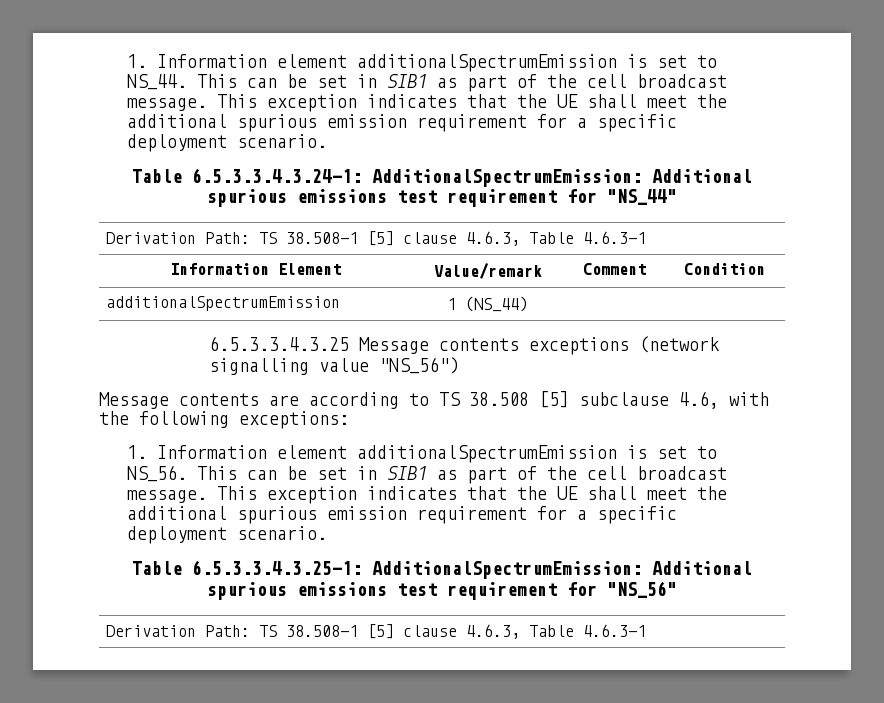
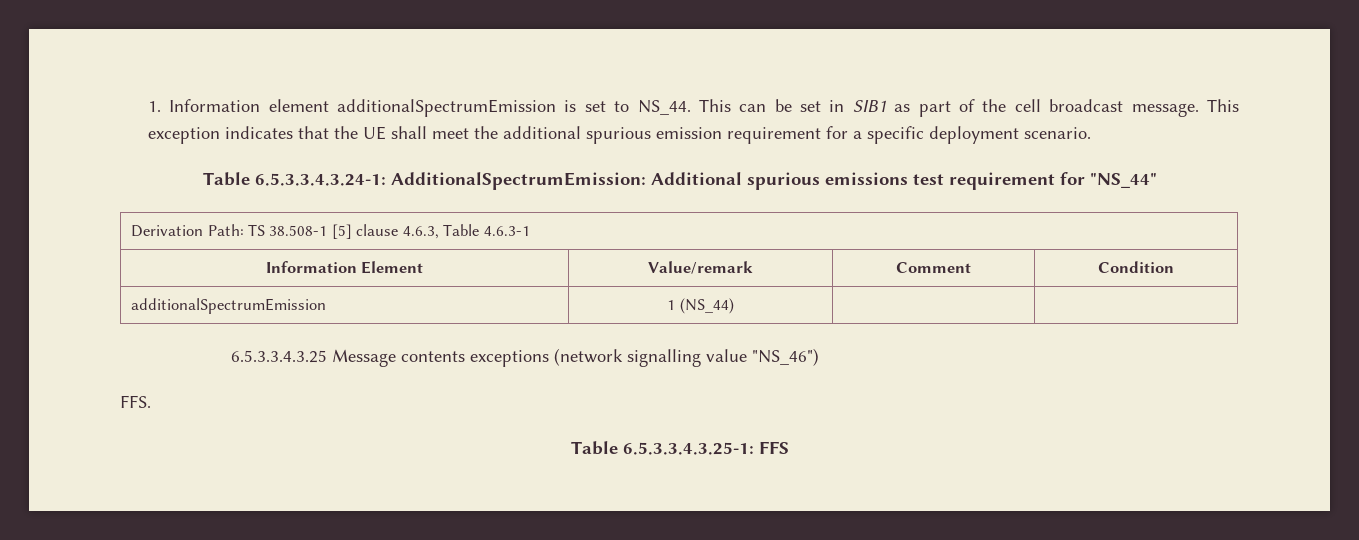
[379,357,460,374] [99,391,769,409] [99,411,349,429] [126,445,717,463] [126,465,727,484] [126,486,727,504] [126,506,677,524] [126,526,327,544] [132,560,752,579] [207,581,677,600] [106,624,647,639] "NS_56") // Message contents are according to TS 38.508 [5] subclause 4.6, with the following exceptions: // 1. Information element additionalSpectrumEmission is set to NS_56. This can be set in SIB1 as part of the cell broadcast message. This exception indicates that the UE shall meet the additional spurious emission requirement for a specific deployment scenario. // Table 6.5.3.3.4.3.25-1: AdditionalSpectrumEmission: Additional spurious emissions test requirement for "NS_56" // Derivation Path: TS 38.508-1 [5] clause 4.6.3, Table 4.6.3-1 -> [752,348,820,366] [120,395,151,408] [570,441,789,455] "NS_46") // FFS. // Table 6.5.3.3.4.3.25-1: FFS

